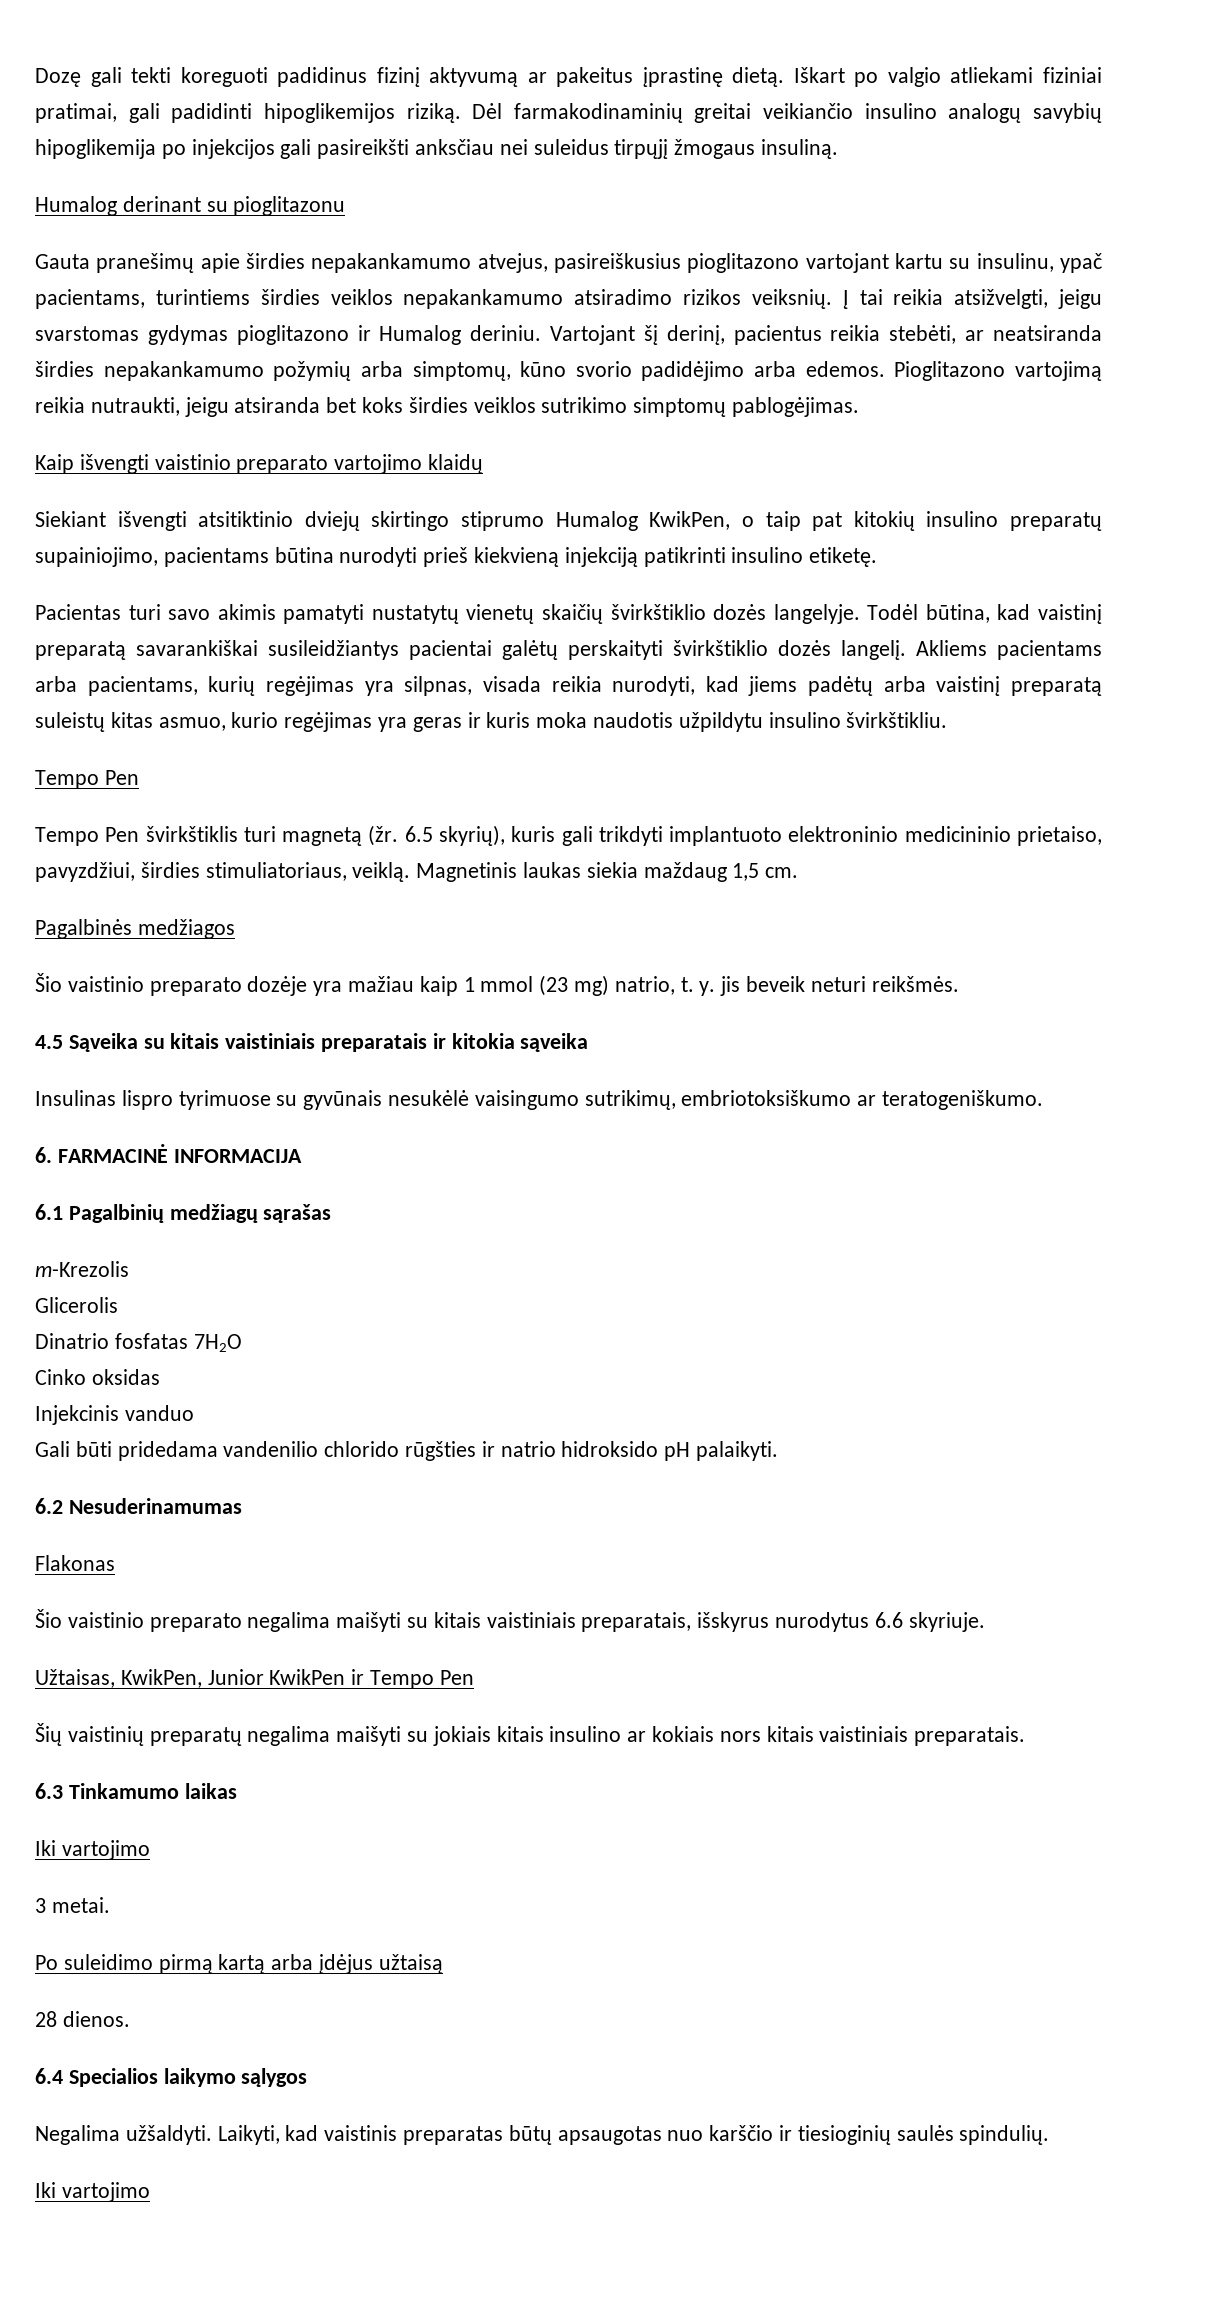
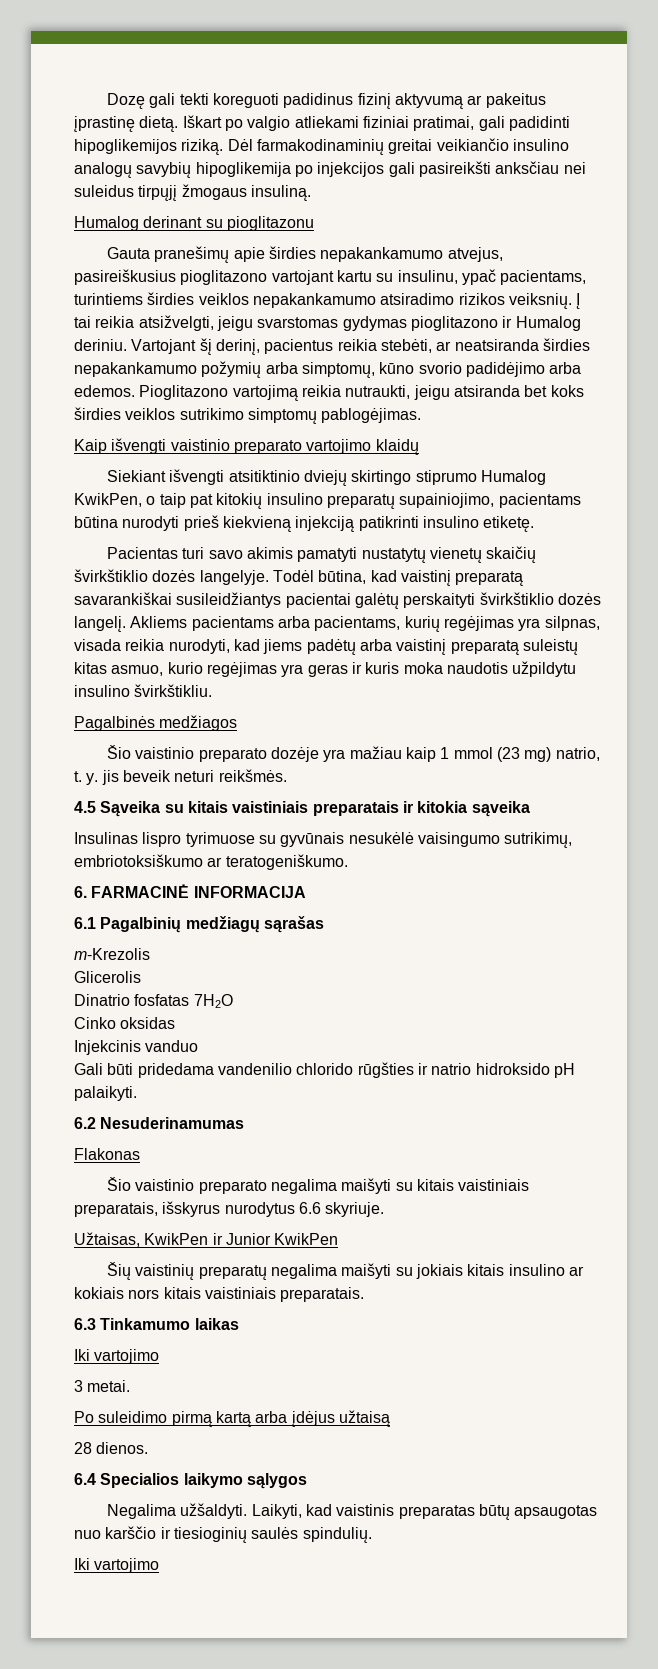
[35,770,139,789] [35,825,1103,846] [35,862,799,882] // Tempo Pen // Tempo Pen švirkštiklis turi magnetą (žr. 6.5 skyrių), kuris gali trikdyti implantuoto elektroninio medicininio prietaiso, pavyzdžiui, širdies stimuliatoriaus, veiklą. Magnetinis laukas siekia maždaug 1,5 cm. -> (213, 690) none
[120,1669,202,1688] KwikPen, -> [144,1233,223,1245] KwikPen ir
[351,1669,474,1689] ir Tempo Pen -> (339, 1239) none

